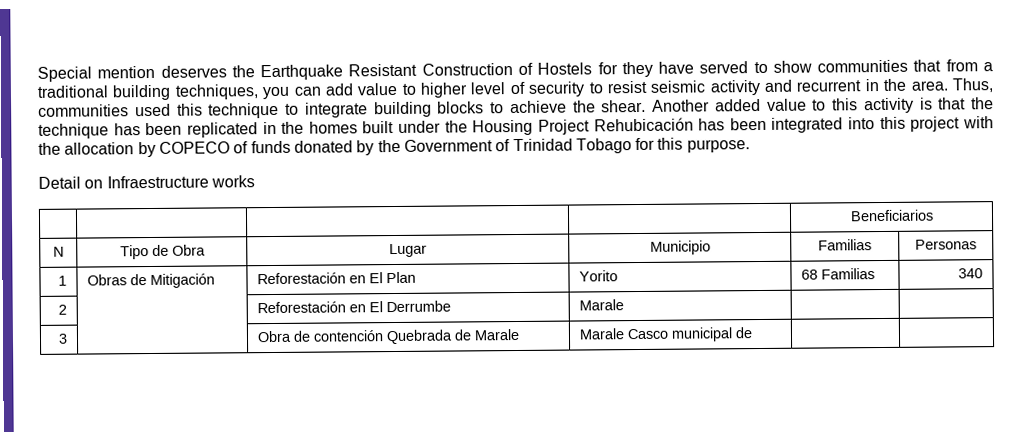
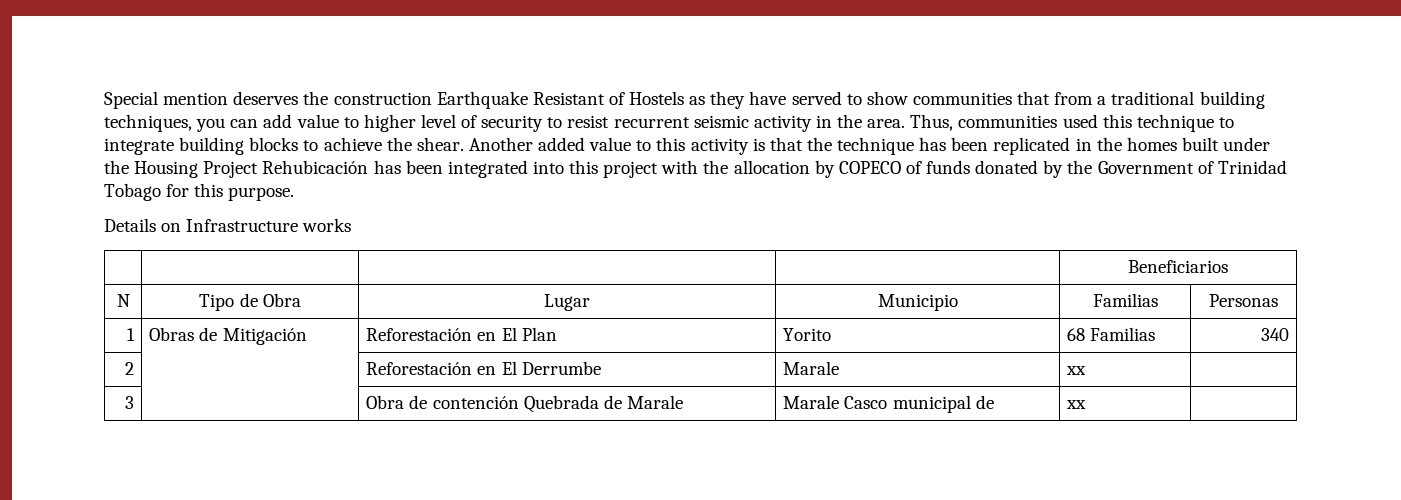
(255, 71) none -> [333,92,432,105] construction
[421,63,513,76] Construction -> (605, 98) none
[597,62,618,75] for -> [689,96,706,105] as
(647, 87) none -> [613,117,690,128] recurrent
[764,79,862,92] and recurrent -> (812, 123) none
[38,175,209,189] Detail on Infraestructure -> [104,218,299,232] Details on Infrastructure
(625, 305) none -> [1066,366,1087,375] xx
(754, 333) none -> [1066,400,1087,409] xx

